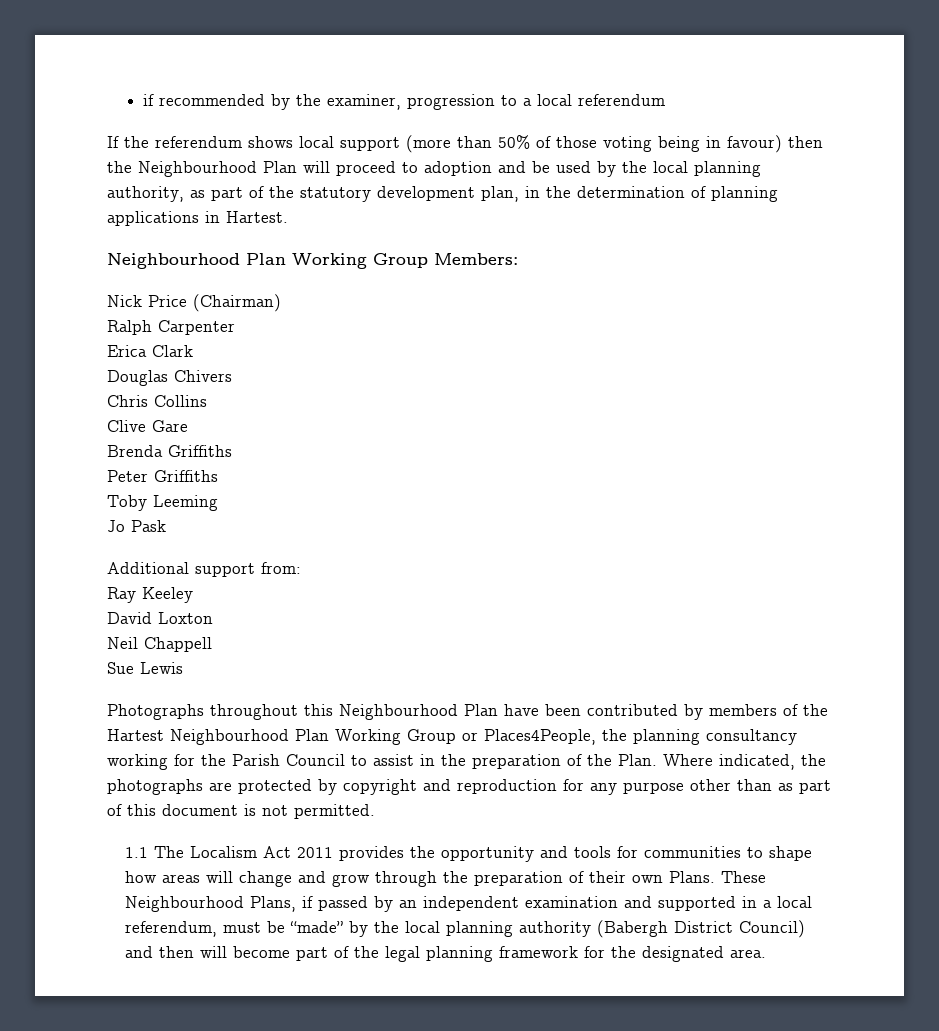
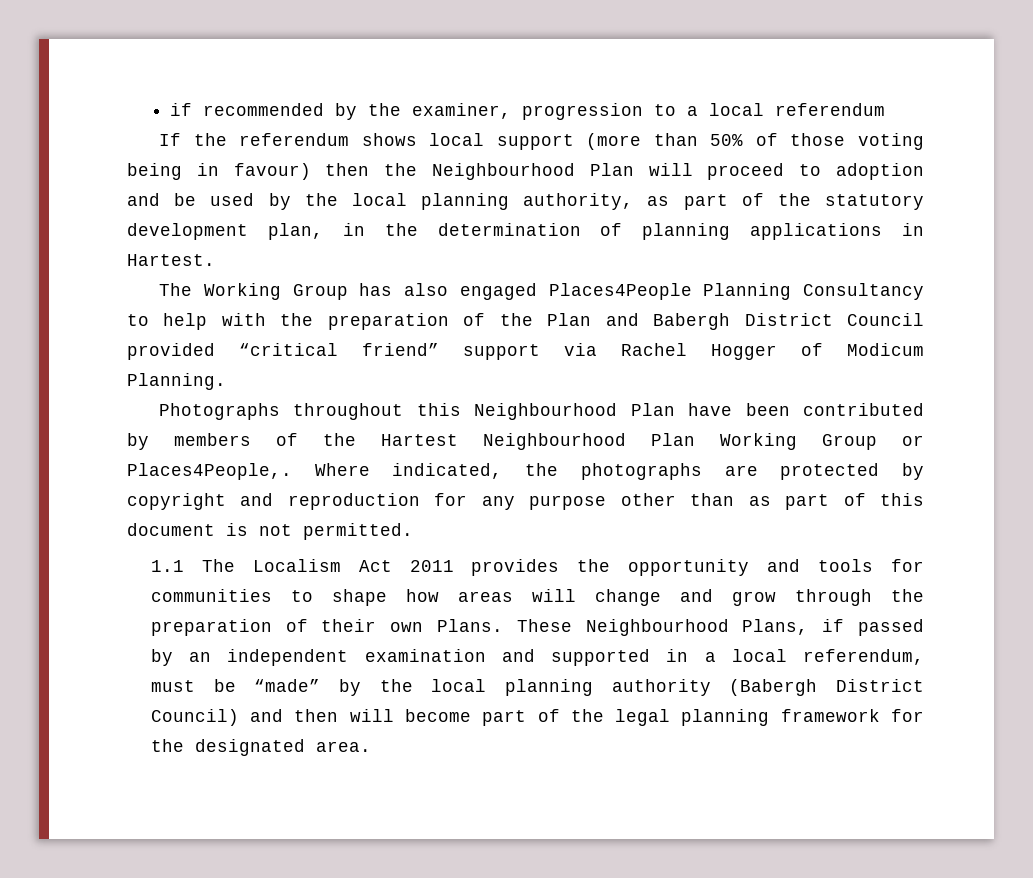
[107,253,518,269] [107,294,281,312] [107,320,235,335] [107,345,193,357] [107,370,232,386] [107,395,207,407] [107,420,188,432] [107,445,232,457] [107,470,218,482] [107,495,218,511] [107,520,166,532] [107,562,301,577] [107,587,193,603] [107,612,213,624] [107,637,212,652] [107,662,183,674] Neighbourhood Plan Working Group Members: // Nick Price (Chairman) // Ralph Carpenter // Erica Clark // Douglas Chivers // Chris Collins // Clive Gare // Brenda Griffiths // Peter Griffiths // Toby Leeming // Jo Pask // Additional support from: // Ray Keeley // David Loxton // Neil Chappell // Sue Lewis -> [159,283,925,300] [127,313,925,330] [127,343,924,360] [127,373,226,390] The Working Group has also engaged Places4People Planning Consultancy to help with the preparation of the Plan and Babergh District Council provided “critical friend” support via Rachel Hogger of Modicum Planning.
[484,729,797,745] [107,754,657,770] Places4People, the planning consultancy working for the Parish Council to assist in the preparation of the Plan. -> [127,463,292,480] Places4People,.

